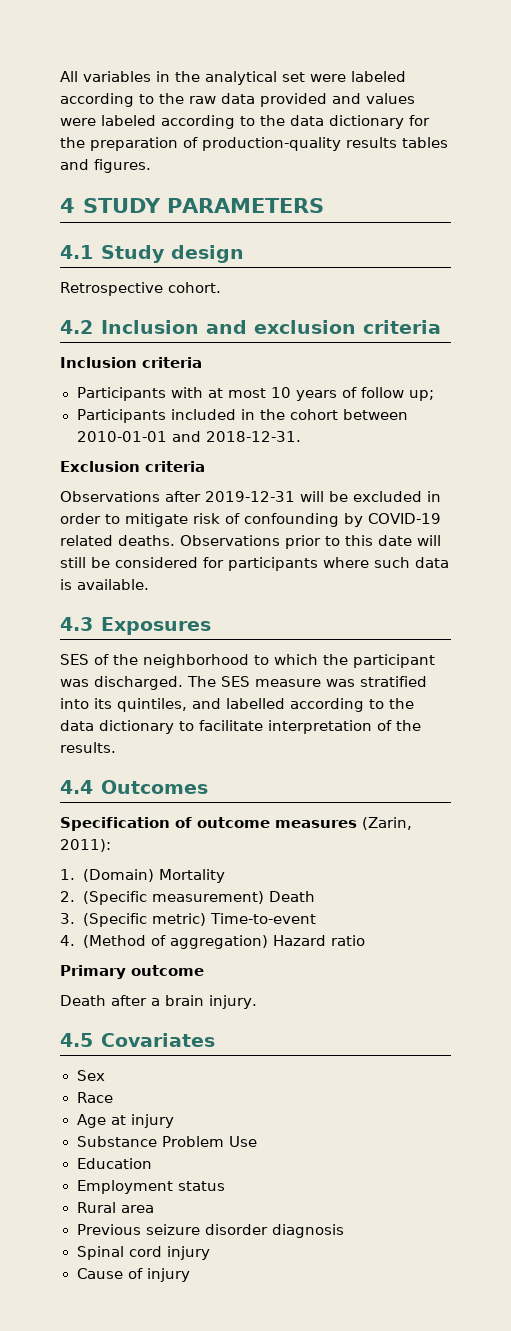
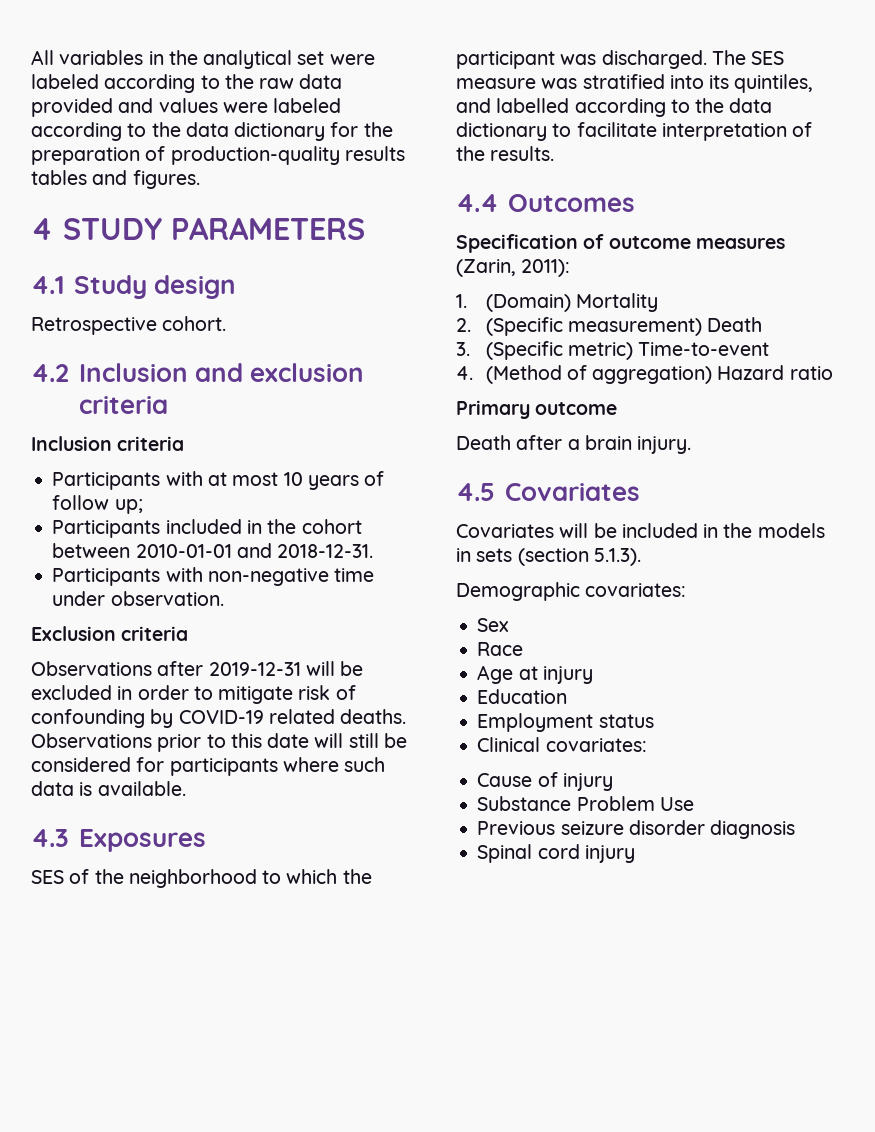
(301, 436) none -> [52,567,375,586] [52,591,224,606] // Participants with non-negative time under observation.
(215, 1040) none -> [456,523,825,538] [456,548,641,566] [456,582,687,601] // Covariates will be included in the models in sets (section 5.1.3). // Demographic covariates:
[76,1136,257,1147] // Substance Problem Use -> (593, 675) none
[76,1202,154,1213] Rural area -> [477,737,647,752] [477,772,613,791] [477,796,694,811] Clinical covariates: // Cause of injury // Substance Problem Use
[76,1268,190,1282] // Cause of injury -> (635, 854) none

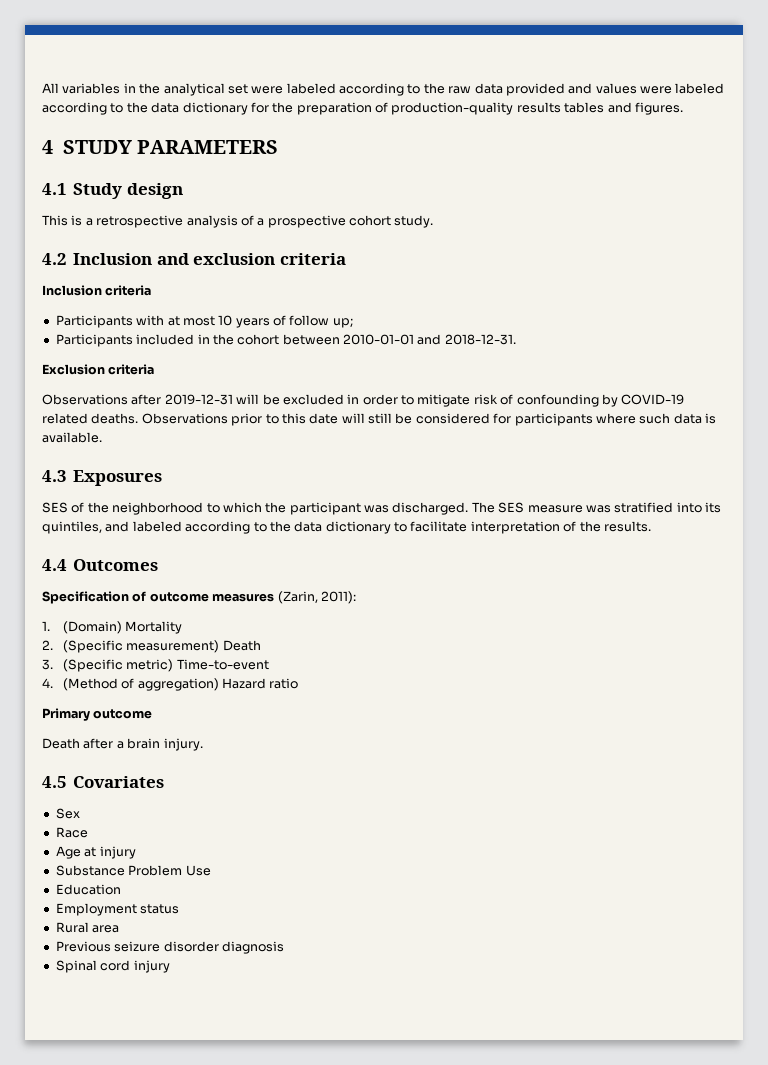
[31,316,227,335] Retrospective cohort. -> [42,215,434,228] This is a retrospective analysis of a prospective cohort study.
[52,567,375,586] [52,591,224,606] // Participants with non-negative time under observation. -> (516, 339) none
[496,98,570,113] labelled -> [132,521,182,532] labeled
[456,523,825,538] [456,548,641,566] [456,582,687,601] // Covariates will be included in the models in sets (section 5.1.3). // Demographic covariates: -> (165, 782) none
(593, 675) none -> [55,865,211,876] // Substance Problem Use
[477,737,647,752] [477,772,613,791] [477,796,694,811] Clinical covariates: // Cause of injury // Substance Problem Use -> [55,922,120,933] Rural area

